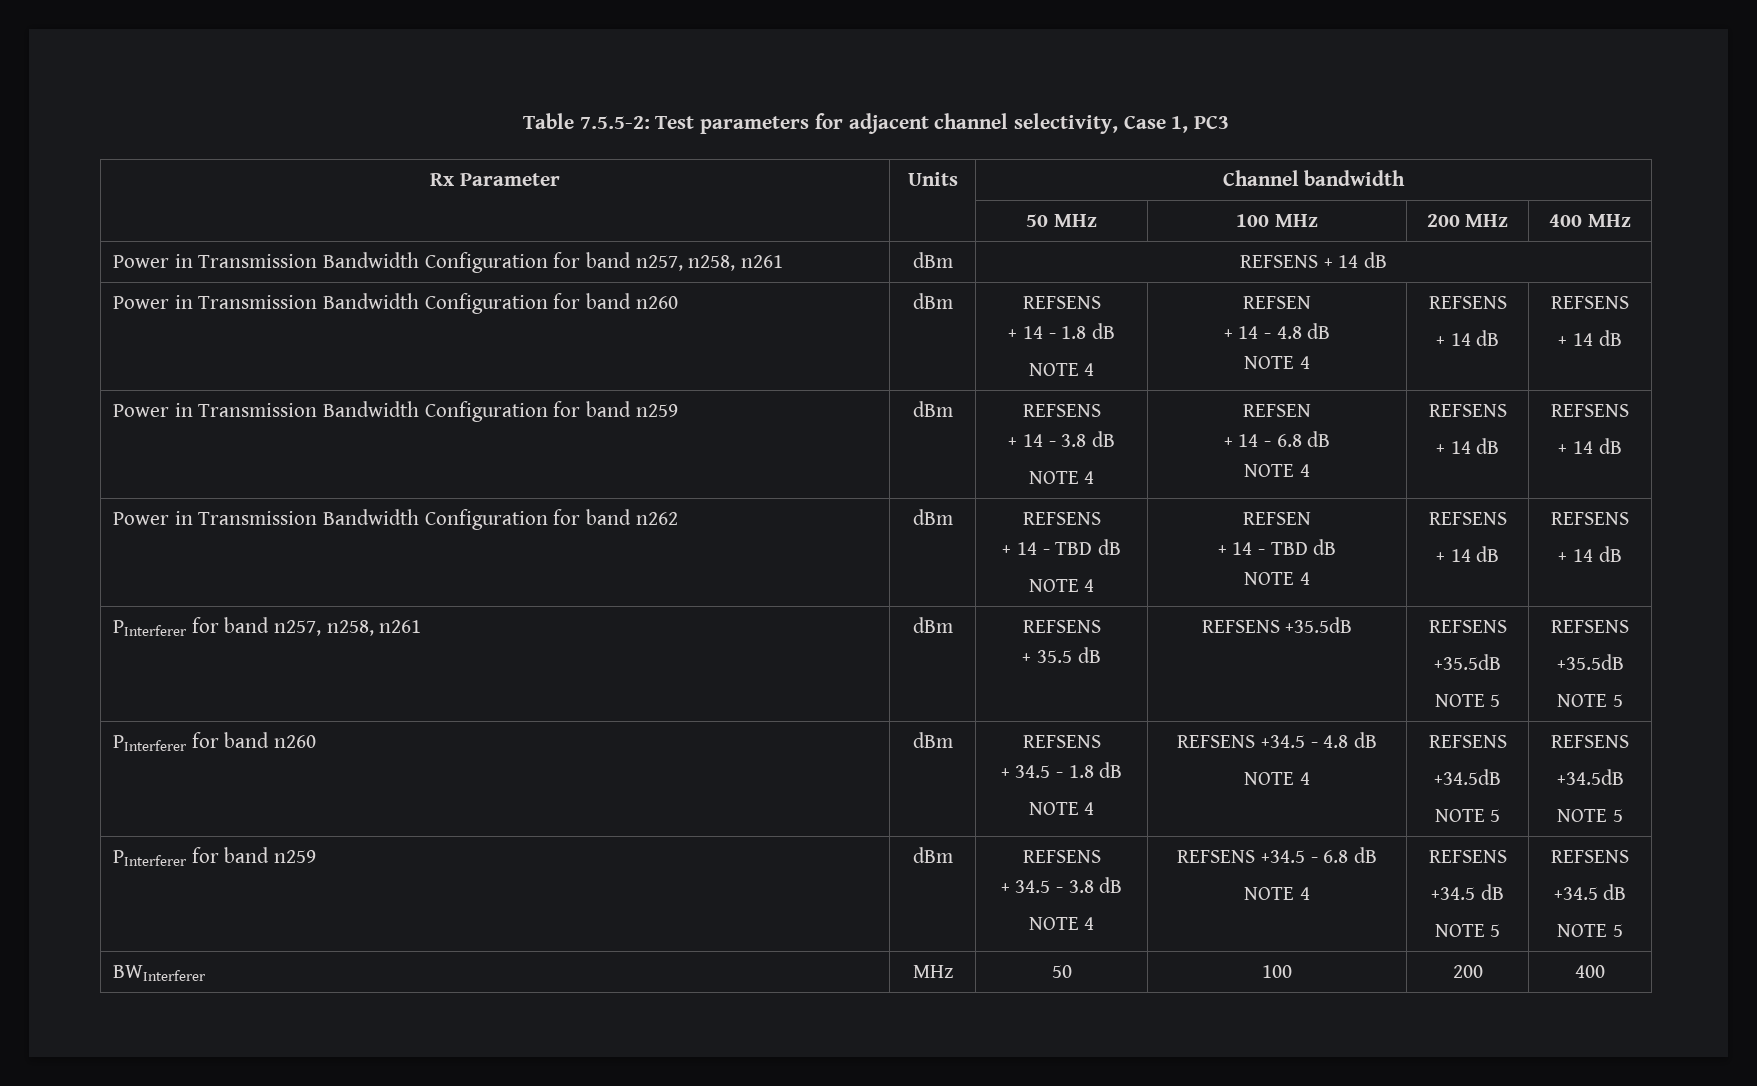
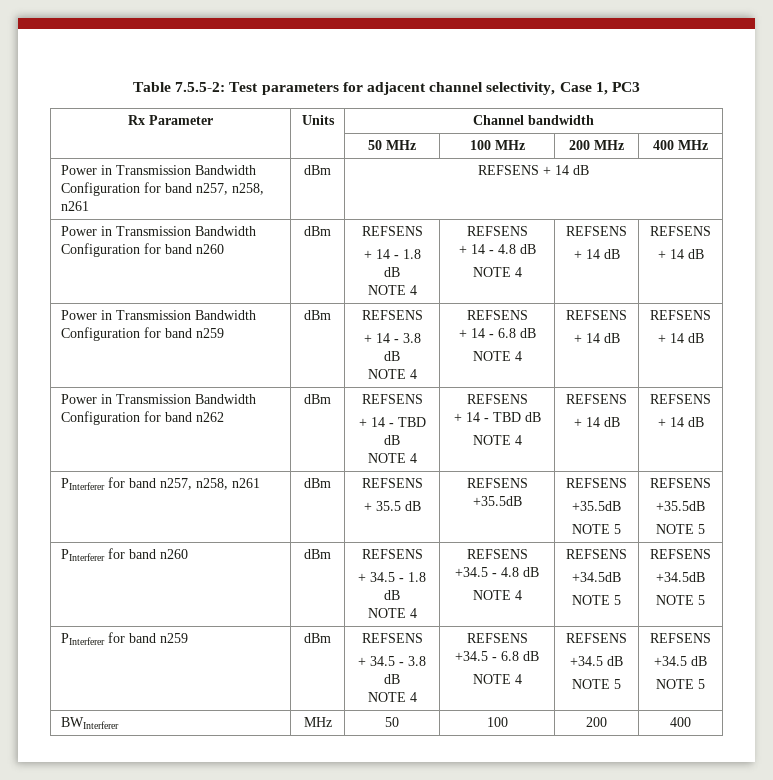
[1243,296,1311,309] REFSEN -> [466,226,528,236] REFSENS
[1243,404,1311,417] REFSEN -> [466,310,528,320] REFSENS
[1243,512,1311,525] REFSEN -> [466,394,528,404] REFSENS

